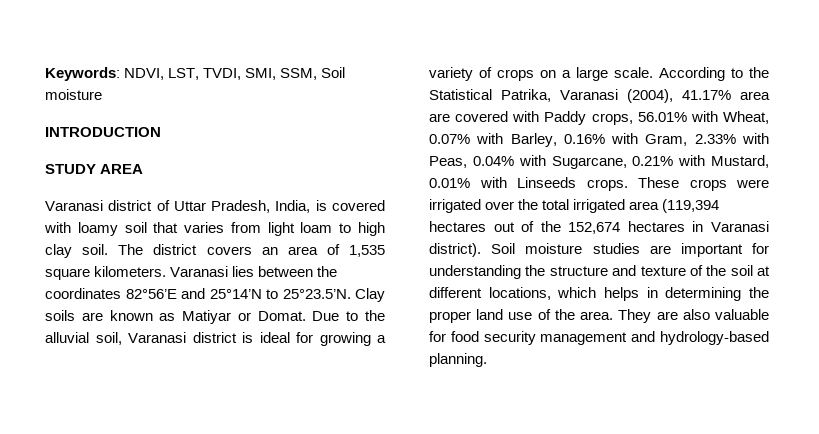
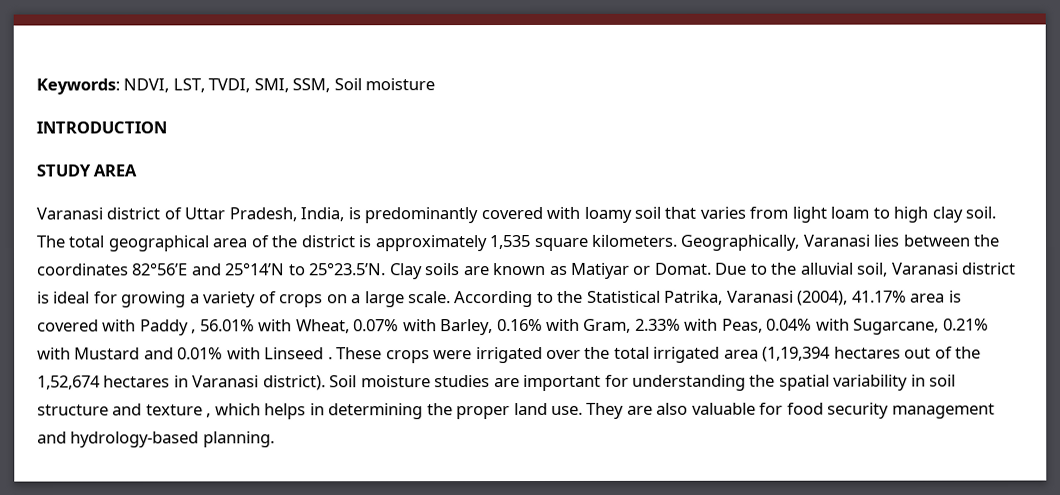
(327, 205) none -> [364,207,479,224] predominantly
[153,244,340,255] district covers an area of -> [68,235,488,252] total geographical area of the district is approximately
(167, 271) none -> [680,234,801,251] Geographically,
[429,113,450,122] are -> [948,290,962,303] is
[591,113,633,125] crops, -> [191,329,197,334] ,
[711,155,769,168] [429,177,628,191] Mustard, 0.01% with Linseeds crops. -> [74,347,333,360] Mustard and 0.01% with Linseed .
[662,199,720,213] (119,394 -> [762,346,832,362] (1,19,394
[568,222,621,234] 152,674 -> [37,375,101,390] 1,52,674
[549,265,770,276] [429,287,551,300] structure and texture of the soil at different locations, -> [778,374,957,391] [37,403,212,418] spatial variability in soil structure and texture ,
[508,309,614,320] use of the area. -> [551,405,584,415] use.

